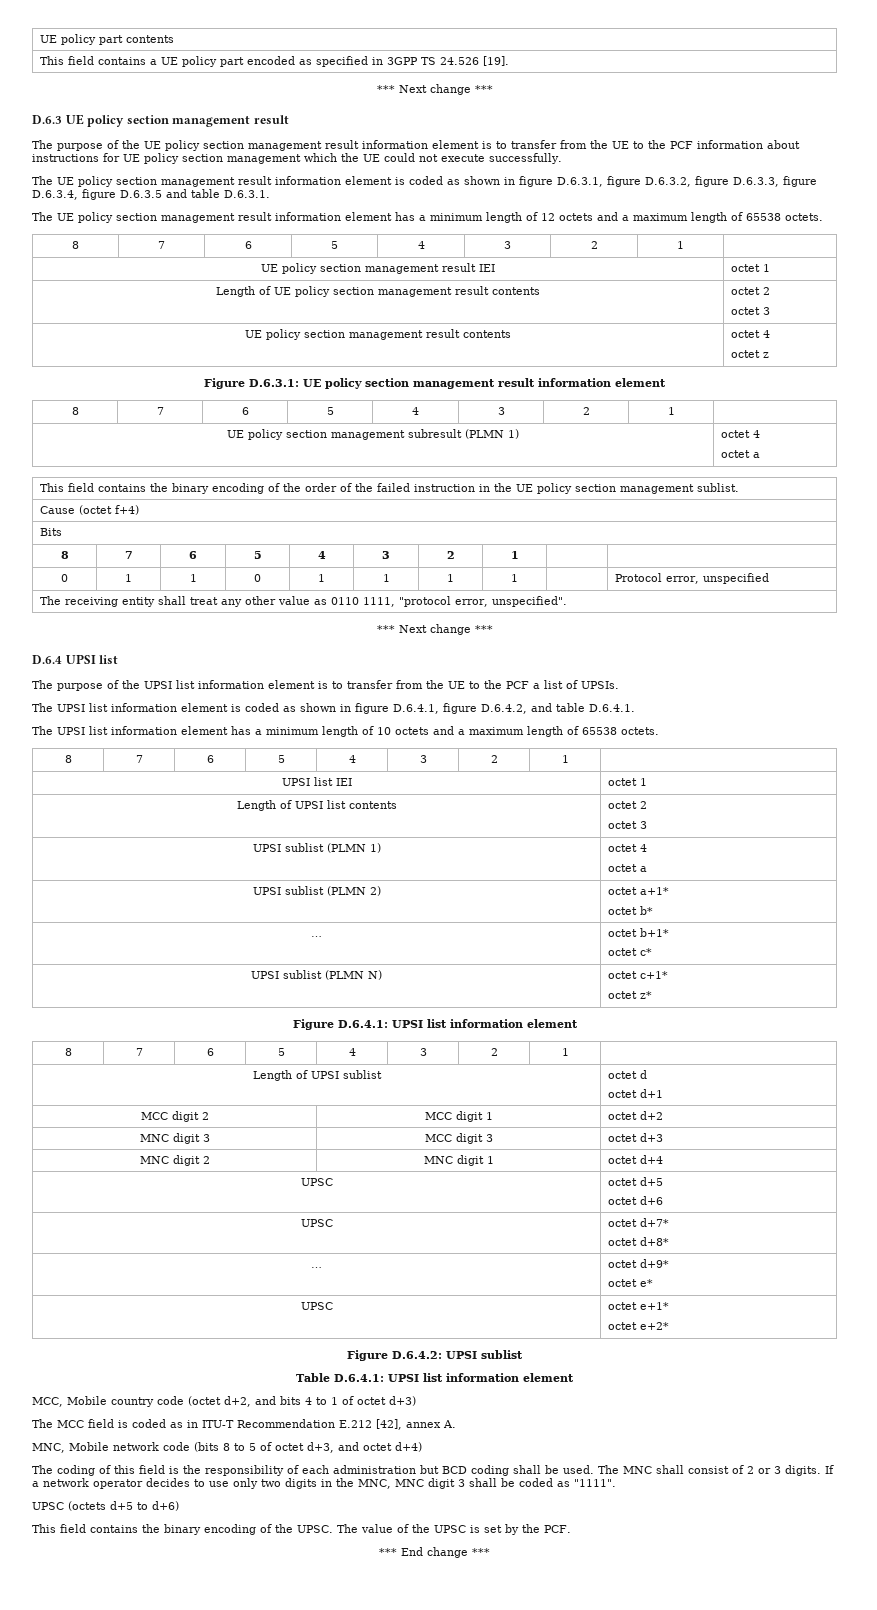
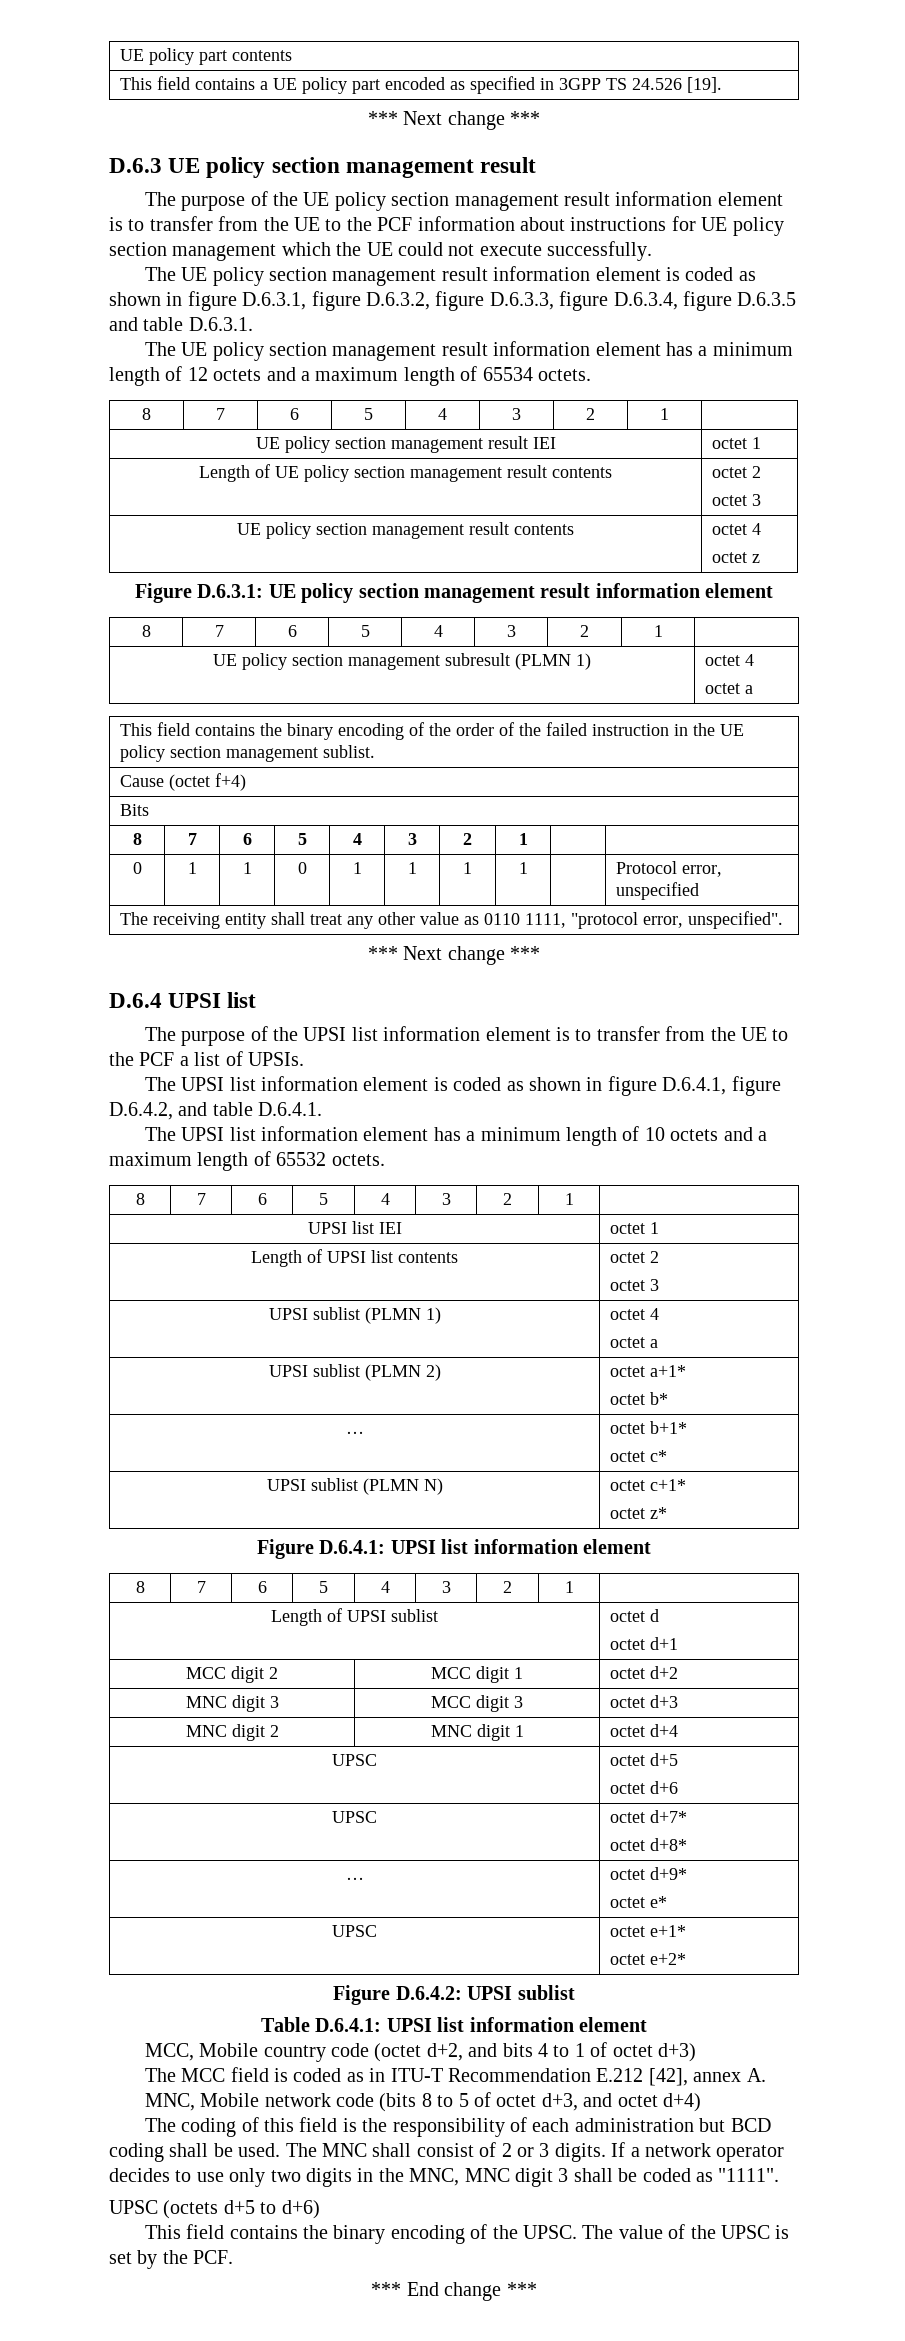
[746,213,781,221] 65538 -> [482,367,533,381] 65534
[582,727,617,735] 65538 -> [276,1152,327,1166] 65532

